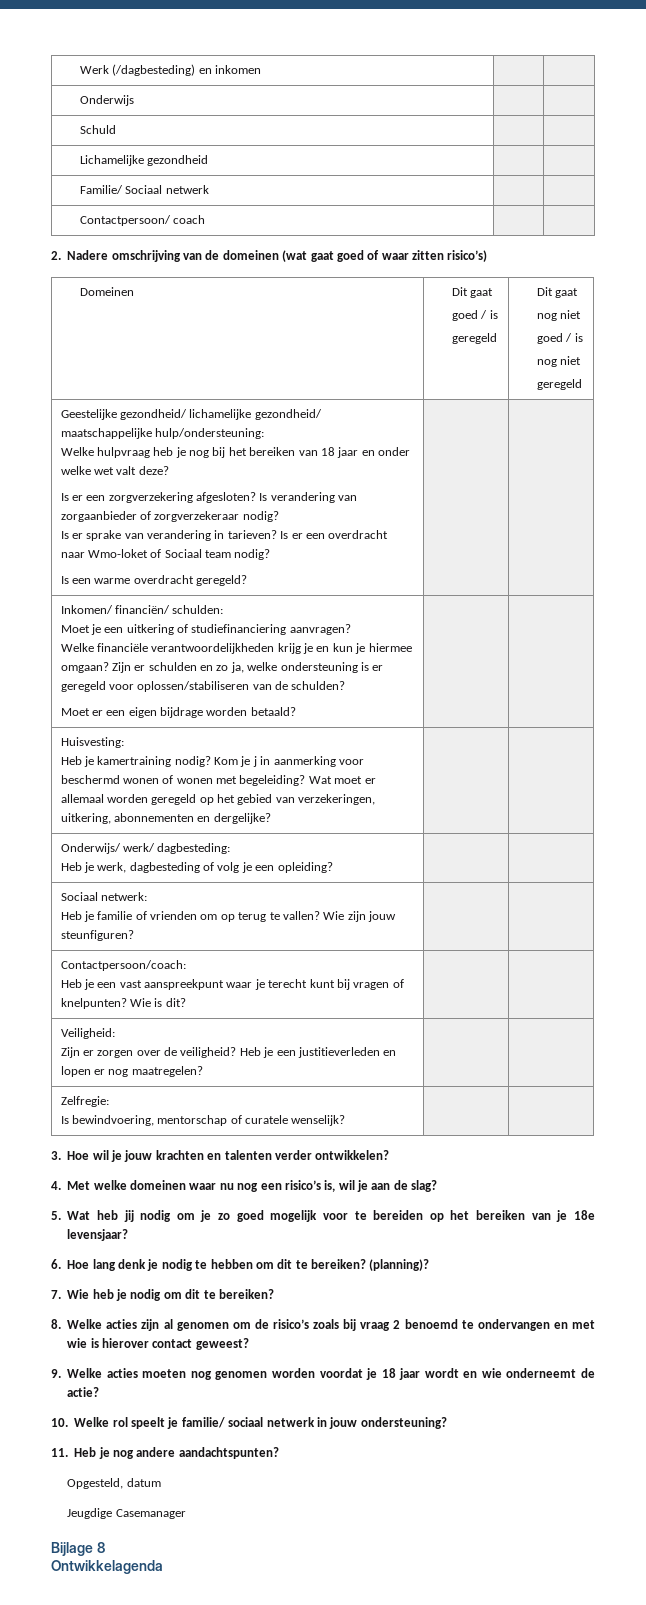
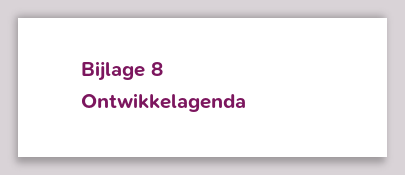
[80,64,262,76] [80,95,135,106] [80,125,117,134] [80,155,209,166] [80,185,209,194] [80,215,206,226] [51,250,488,262] [80,287,135,296] [452,287,494,298] [452,310,498,321] [452,333,498,344] [537,287,579,298] [537,310,582,321] [537,333,583,344] [537,356,582,367] [537,379,583,390] [60,409,322,420] [60,428,264,439] [60,447,411,458] [60,466,169,475] [60,492,358,503] [60,511,279,522] [60,530,389,541] [60,549,271,560] [60,575,248,586] [60,605,224,614] [60,624,351,635] [60,643,412,654] [60,662,384,673] [60,681,346,692] [60,707,296,718] [60,737,124,748] [60,756,364,767] [60,775,376,786] [60,794,376,805] [60,813,271,824] [60,843,231,854] [60,862,333,873] [60,892,147,901] [60,911,397,922] [60,930,134,941] [60,960,186,971] [60,979,404,990] [60,998,186,1009] [60,1028,115,1039] [60,1047,397,1058] [60,1066,203,1077] [60,1096,109,1107] [60,1115,346,1126] [51,1150,390,1162] [51,1180,438,1192] [51,1210,595,1222] [67,1229,129,1241] [51,1259,430,1271] [51,1289,274,1301] [51,1319,595,1331] [67,1338,249,1350] [51,1368,596,1380] [67,1387,100,1397] [51,1417,447,1429] [51,1447,279,1459] [67,1478,161,1489] [67,1508,186,1519] Werk (/dagbesteding) en inkomen | | // Onderwijs | | // Schuld | | // Lichamelijke gezondheid | | // Familie/ Sociaal netwerk | | // Contactpersoon/ coach | | // 2. Nadere omschrijving van de domeinen (wat gaat goed of waar zitten risico’s) // Domeinen | Dit gaat // goed / is // geregeld | Dit gaat // nog niet // goed / is // nog niet // geregeld // Geestelijke gezondheid/ lichamelijke gezondheid/ maatschappelijke hulp/ondersteuning: // Welke hulpvraag heb je nog bij het bereiken van 18 jaar en onder welke wet valt deze? // Is er een zorgverzekering afgesloten? Is verandering van zorgaanbieder of zorgverzekeraar nodig? // Is er sprake van verandering in tarieven? Is er een overdracht naar Wmo-loket of Sociaal team nodig? // Is een warme overdracht geregeld? | | // Inkomen/ financiën/ schulden: // Moet je een uitkering of studiefinanciering aanvragen? // Welke financiële verantwoordelijkheden krijg je en kun je hiermee omgaan? Zijn er schulden en zo ja, welke ondersteuning is er geregeld voor oplossen/stabiliseren van de schulden? // Moet er een eigen bijdrage worden betaald? | | // Huisvesting: // Heb je kamertraining nodig? Kom je j in aanmerking voor beschermd wonen of wonen met begeleiding? Wat moet er allemaal worden geregeld op het gebied van verzekeringen, uitkering, abonnementen en dergelijke? | | // Onderwijs/ werk/ dagbesteding: // Heb je werk, dagbesteding of volg je een opleiding? | | // Sociaal netwerk: // Heb je familie of vrienden om op terug te vallen? Wie zijn jouw steunfiguren? | | // Contactpersoon/coach: // Heb je een vast aanspreekpunt waar je terecht kunt bij vragen of knelpunten? Wie is dit? | | // Veiligheid: // Zijn er zorgen over de veiligheid? Heb je een justitieverleden en lopen er nog maatregelen? | | // Zelfregie: // Is bewindvoering, mentorschap of curatele wenselijk? | | // 3. Hoe wil je jouw krachten en talenten verder ontwikkelen? // 4. Met welke domeinen waar nu nog een risico’s is, wil je aan de slag? // 5. Wat heb jij nodig om je zo goed mogelijk voor te bereiden op het bereiken van je 18e levensjaar? // 6. Hoe lang denk je nodig te hebben om dit te bereiken? (planning)? // 7. Wie heb je nodig om dit te bereiken? // 8. Welke acties zijn al genomen om de risico’s zoals bij vraag 2 benoemd te ondervangen en met wie is hierover contact geweest? // 9. Welke acties moeten nog genomen worden voordat je 18 jaar wordt en wie onderneemt de actie? // 10. Welke rol speelt je familie/ sociaal netwerk in jouw ondersteuning? // 11. Heb je nog andere aandachtspunten? // Opgesteld, datum // Jeugdige Casemanager // -> (81, 71) none

